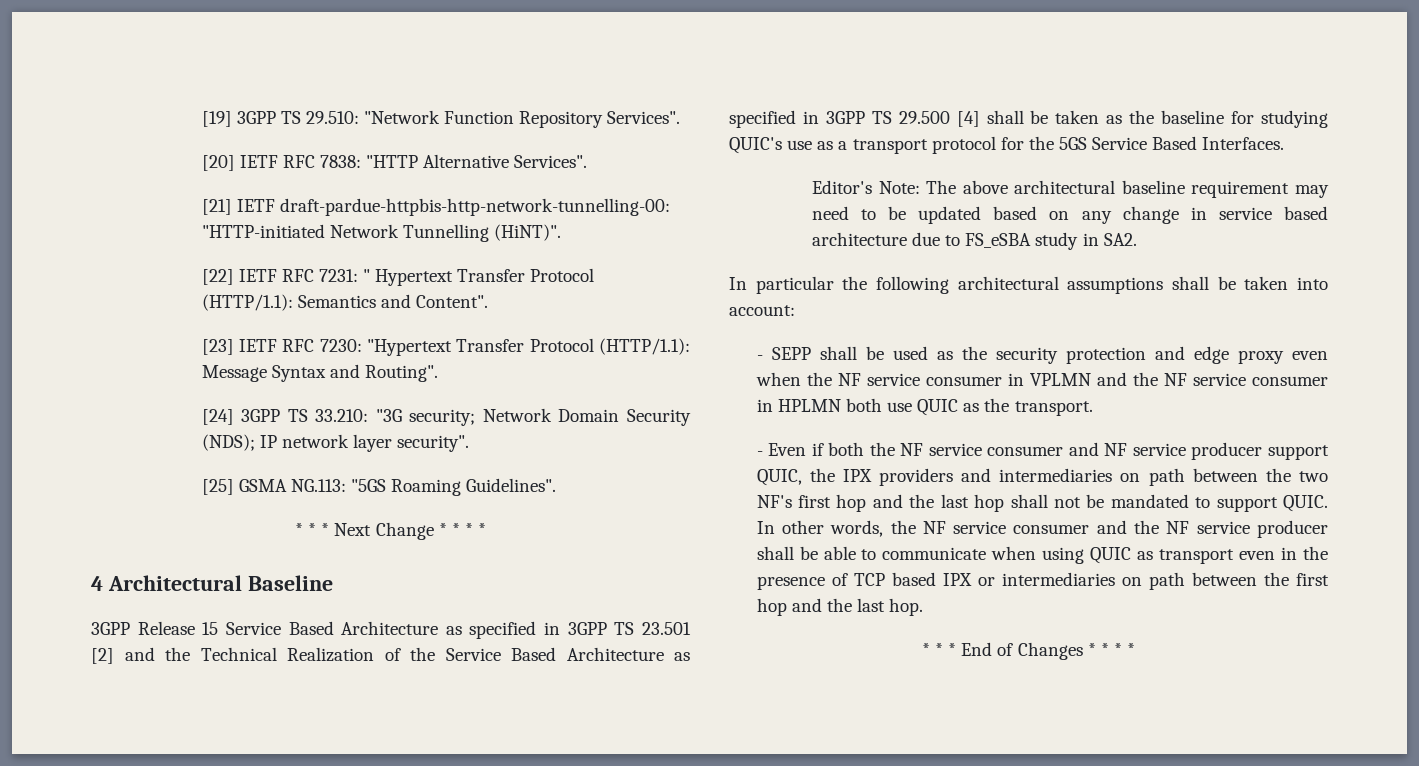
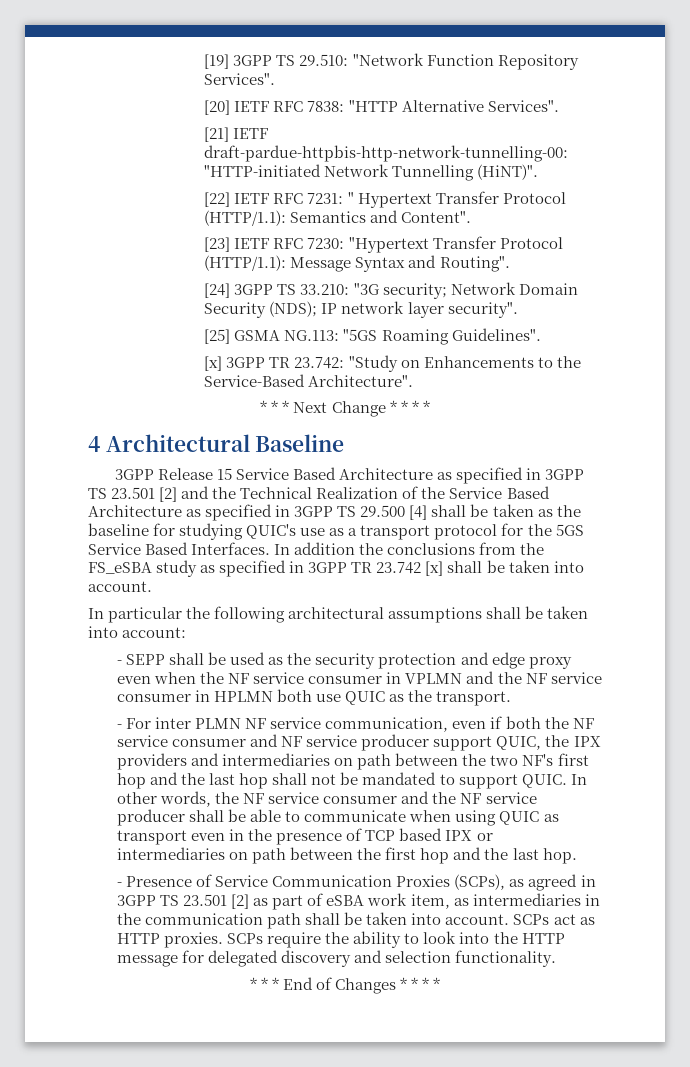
(557, 485) none -> [204,355,581,372] [204,374,414,387] // [x] 3GPP TR 23.742: "Study on Enhancements to the Service-Based Architecture".
[811,180,1329,198] [811,206,1328,224] [811,232,1137,250] // Editor's Note: The above architectural baseline requirement may need to be updated based on any change in service based architecture due to FS_eSBA study in SA2. -> [274,542,545,555] [88,560,584,577] [88,581,152,592] In addition the conclusions from the FS_eSBA study as specified in 3GPP TR 23.742 [x] shall be taken into account.
[768,443,807,456] Even -> [126,717,487,732] For inter PLMN NF service communication, even
(924, 607) none -> [117,874,596,891] [117,893,600,910] [117,912,595,929] [117,931,565,948] [117,950,557,967] // - Presence of Service Communication Proxies (SCPs), as agreed in 3GPP TS 23.501 [2] as part of eSBA work item, as intermediaries in the communication path shall be taken into account. SCPs act as HTTP proxies. SCPs require the ability to look into the HTTP message for delegated discovery and selection functionality.

